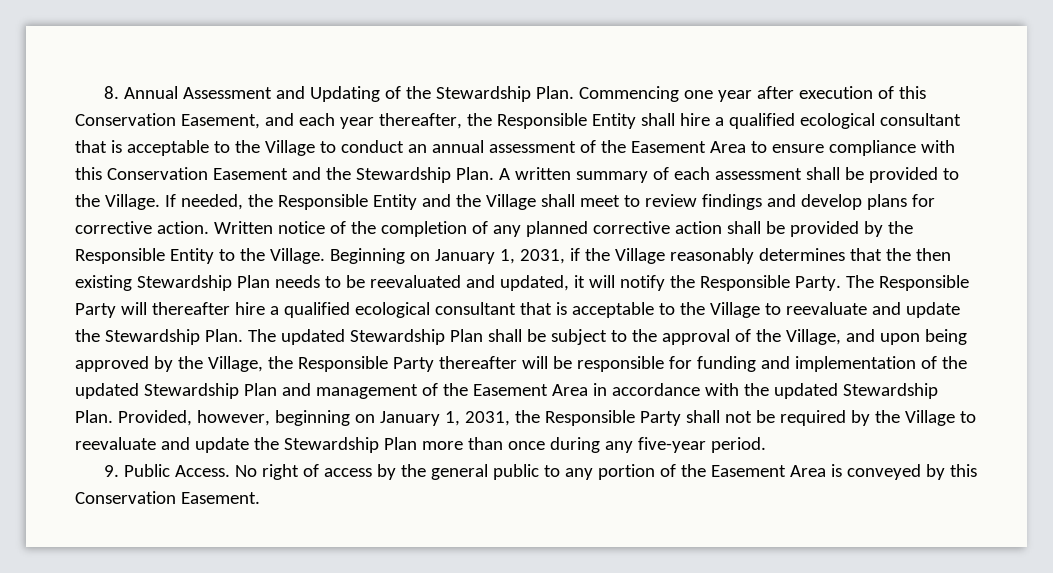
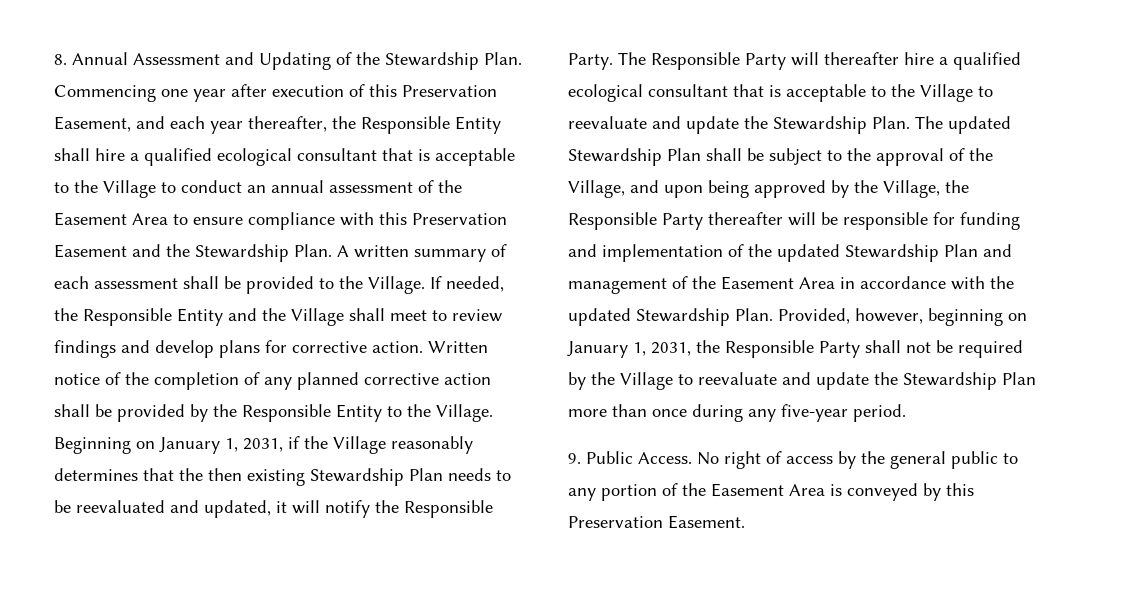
[75,113,176,126] Conservation -> [402,85,497,97] Preservation
[106,167,208,180] Conservation -> [412,213,507,225] Preservation
[75,491,176,504] Conservation -> [568,516,663,528] Preservation

